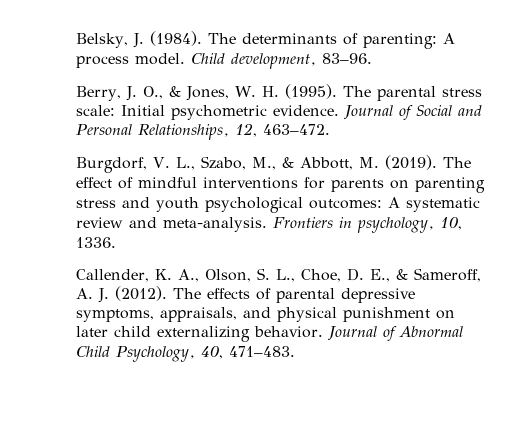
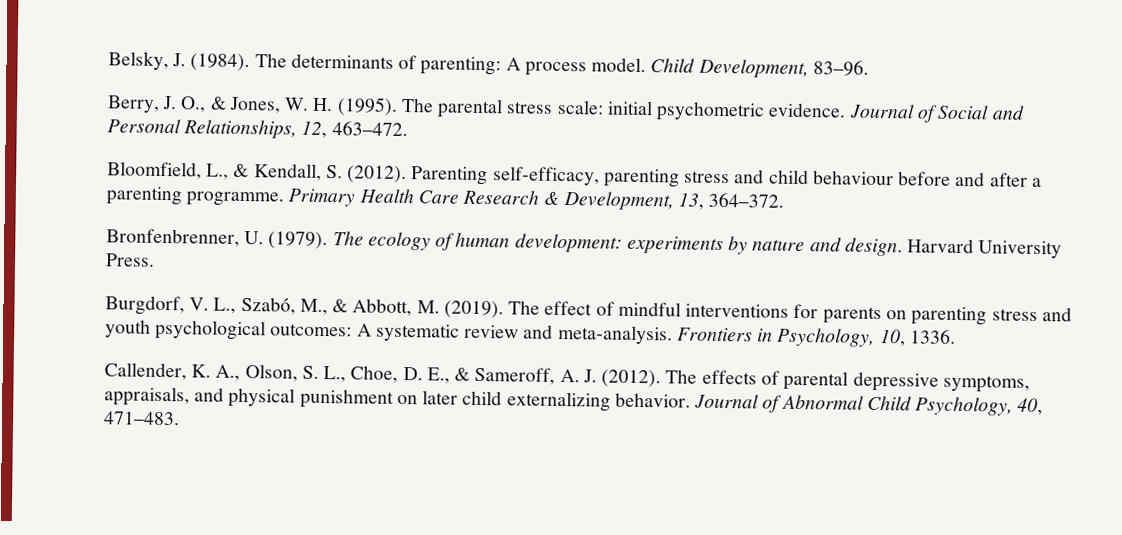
[231,53,317,69] development, -> [697,58,809,79] Development,
[121,105,166,116] Initial -> [606,100,653,116] initial
(331, 129) none -> [106,161,1043,188] [105,186,785,211] [105,228,1063,259] [104,253,155,267] // Bloomfield, L., & Kendall, S. (2012). Parenting self-efficacy, parenting stress and child behaviour before and after a parenting programme. Primary Health Care Research & Development, 13, 364–372. // Bronfenbrenner, U. (1979). The ecology of human development: experiments by nature and design. Harvard University Press.
[201,156,247,170] Szabo, -> [240,296,296,315] Szabó,
[357,217,435,233] psychology, -> [777,327,876,347] Psychology,

